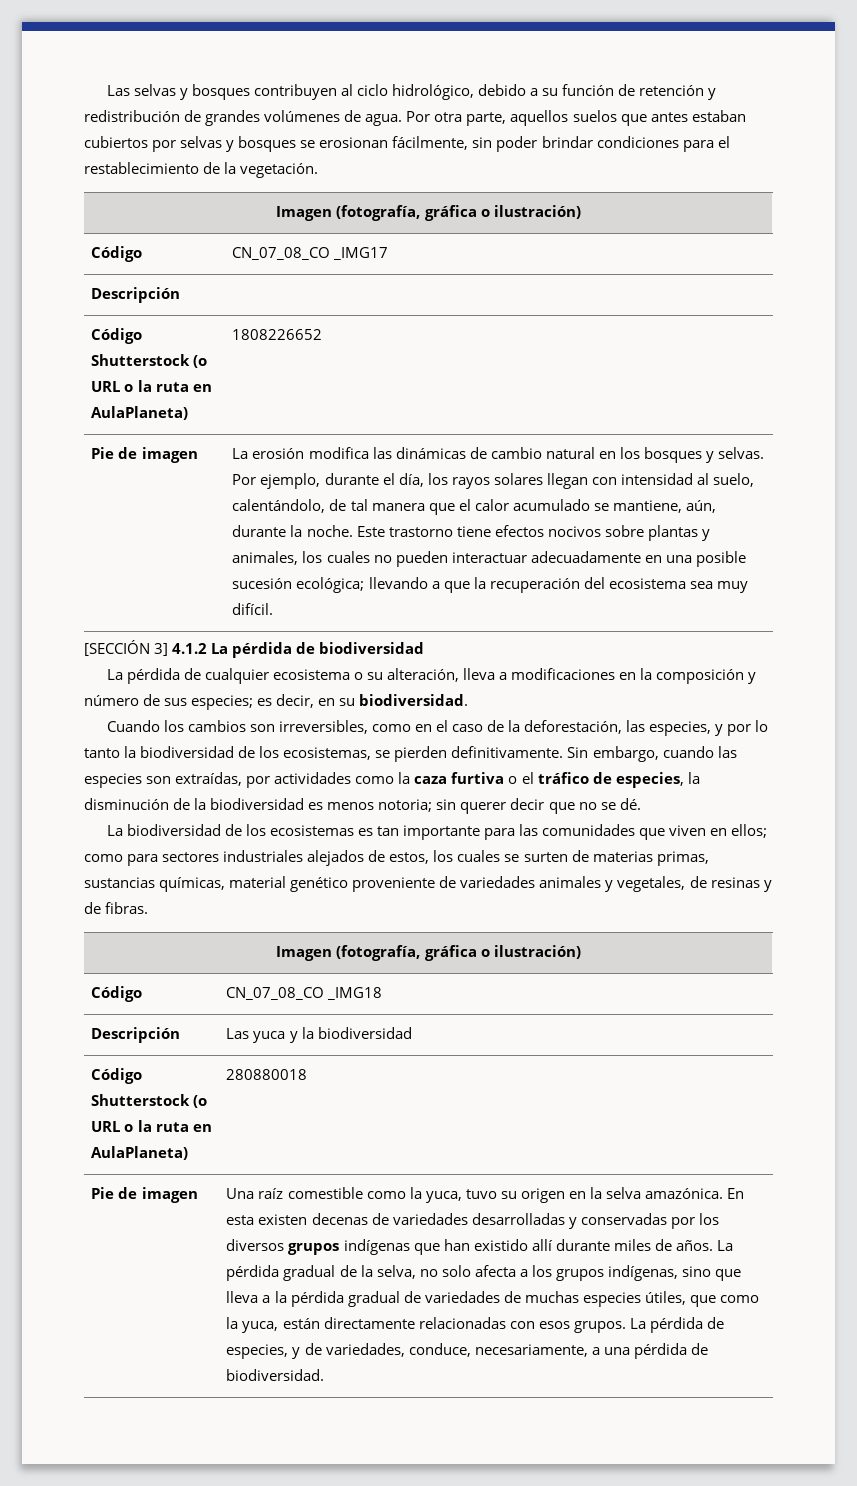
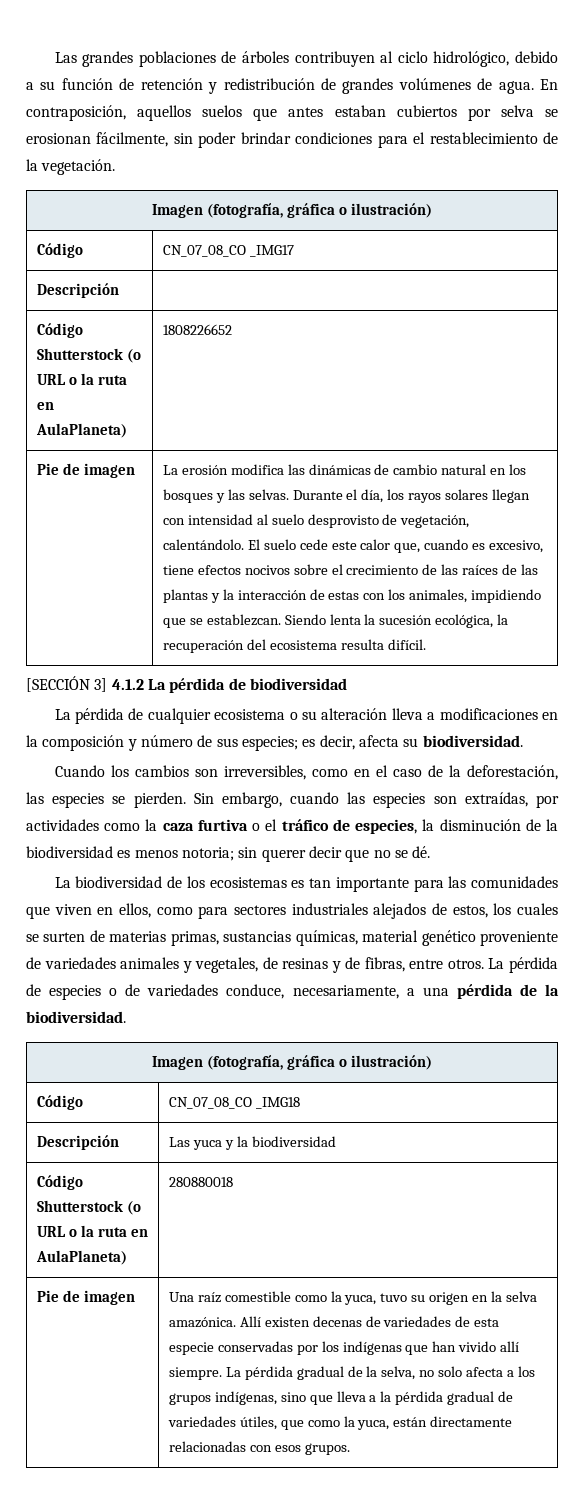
[106,84,250,100] Las selvas y bosques -> [54,51,289,67] Las grandes poblaciones de árboles
[406,111,507,126] Por otra parte, -> [540,79,559,90] [26,105,126,121] En contraposición,
[180,136,297,152] selvas y bosques -> [500,105,534,117] selva
[718,447,765,459] [232,473,379,489] selvas. Por ejemplo, durante -> [227,489,343,500] las selvas. Durante
[713,473,755,487] [232,499,716,515] [232,525,710,541] [232,551,746,567] [232,577,470,593] suelo, calentándolo, de tal manera que el calor acumulado se mantiene, aún, durante la noche. Este trastorno tiene efectos nocivos sobre plantas y animales, los cuales no pueden interactuar adecuadamente en una posible sucesión ecológica; llevando a que -> [271,514,470,528] [162,539,544,553] [162,564,539,575] [162,589,542,603] [162,614,494,628] suelo desprovisto de vegetación, calentándolo. El suelo cede este calor que, cuando es excesivo, tiene efectos nocivos sobre el crecimiento de las raíces de las plantas y la interacción de estas con los animales, impidiendo que se establezcan. Siendo lenta la sucesión ecológica,
[689,581,748,593] sea muy -> [340,639,384,650] resulta
[386,668,459,682] alteración, -> [321,708,388,720] alteración
[318,698,336,706] en -> [358,735,399,747] afecta
[649,720,769,736] [84,746,564,762] especies, y por lo tanto la biodiversidad de los ecosistemas, se pierden definitivamente. -> [52,792,186,808] especies se pierden.
[731,824,768,838] ellos; -> [118,903,151,918] ellos,
[105,902,149,914] fibras. -> [364,957,559,973] [26,984,560,1000] [26,1011,126,1023] fibras, entre otros. La pérdida de especies o de variedades conduce, necesariamente, a una pérdida de la biodiversidad.
[727,1188,745,1199] [226,1215,255,1225] En esta -> [239,1316,261,1327] Allí
[471,1213,577,1229] desarrolladas y -> [455,1316,500,1327] [168,1342,214,1355] de esta especie
[226,1239,340,1255] diversos grupos -> (339, 1346) none
[473,1239,713,1251] existido allí durante miles de años. -> [458,1341,520,1352] [168,1367,222,1380] vivido allí siempre.
[503,1291,641,1307] de muchas especies -> (236, 1421) none
[629,1317,724,1333] [226,1343,708,1359] [226,1369,325,1381] La pérdida de especies, y de variedades, conduce, necesariamente, a una pérdida de biodiversidad. -> (350, 1449) none

